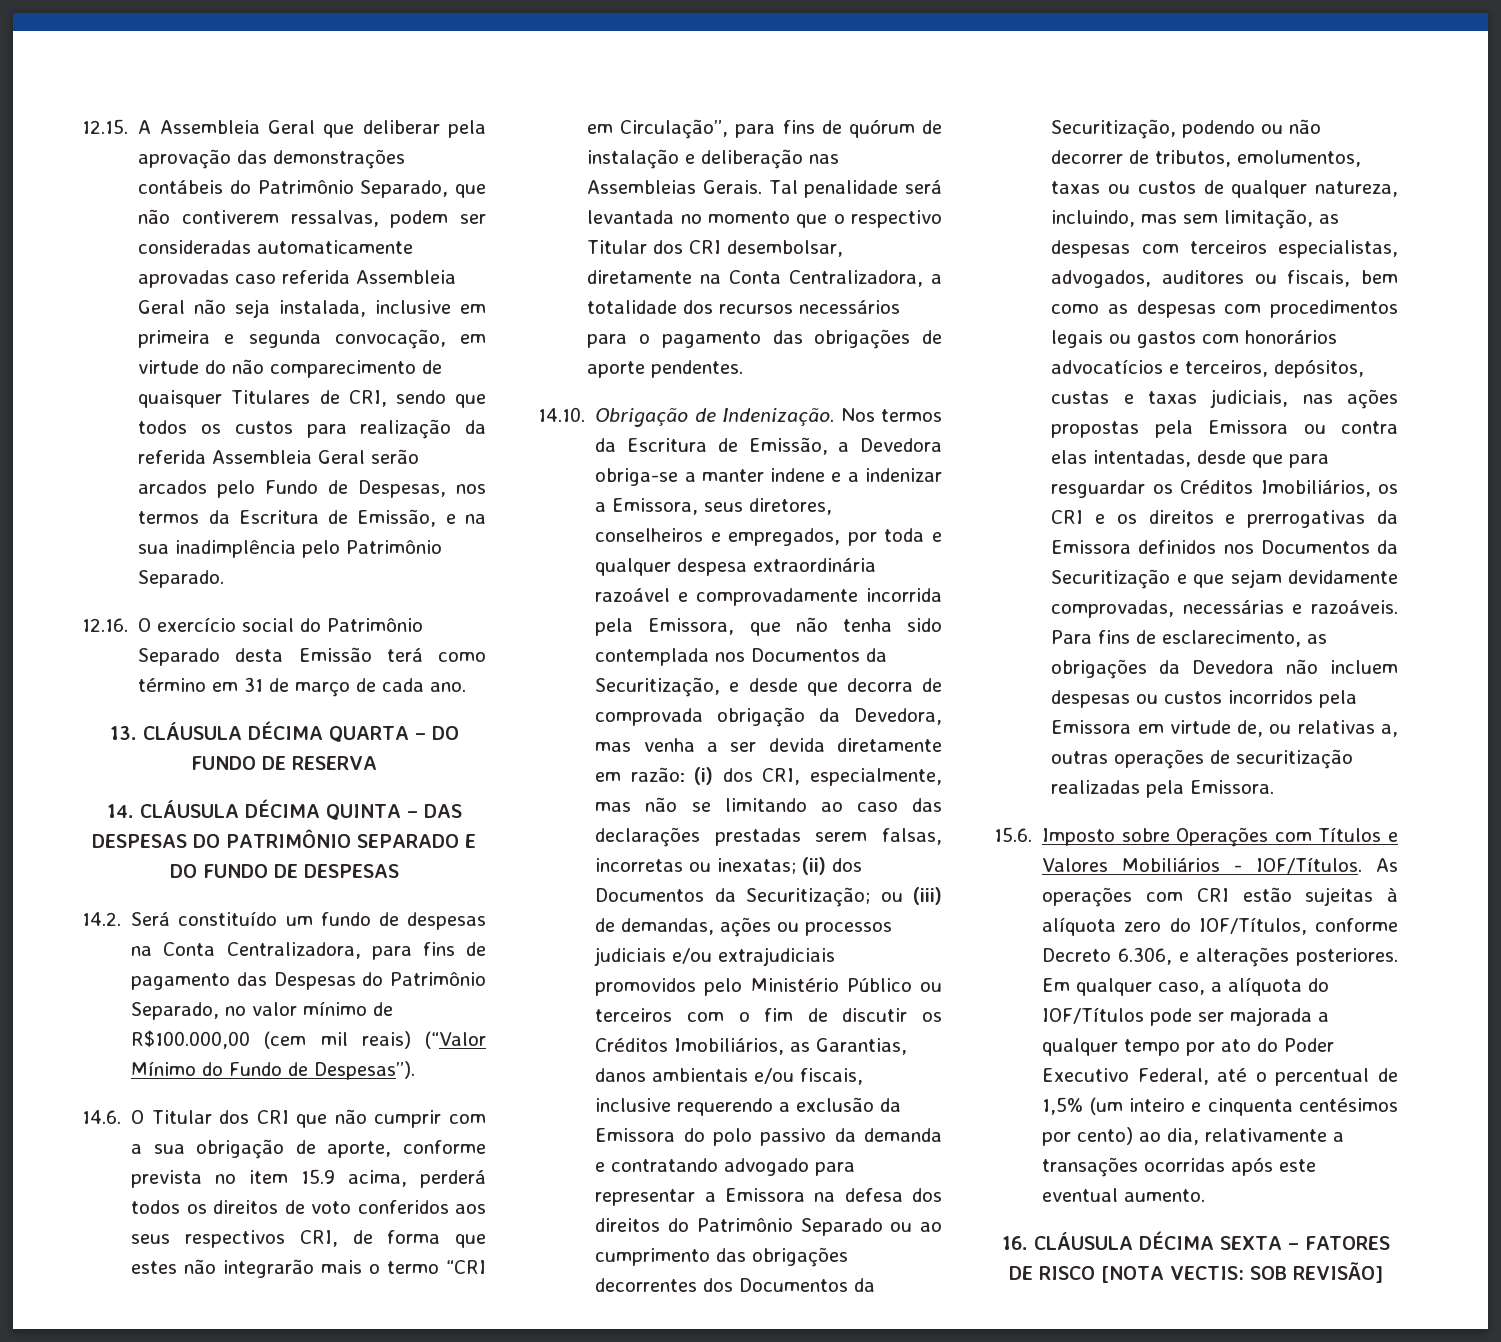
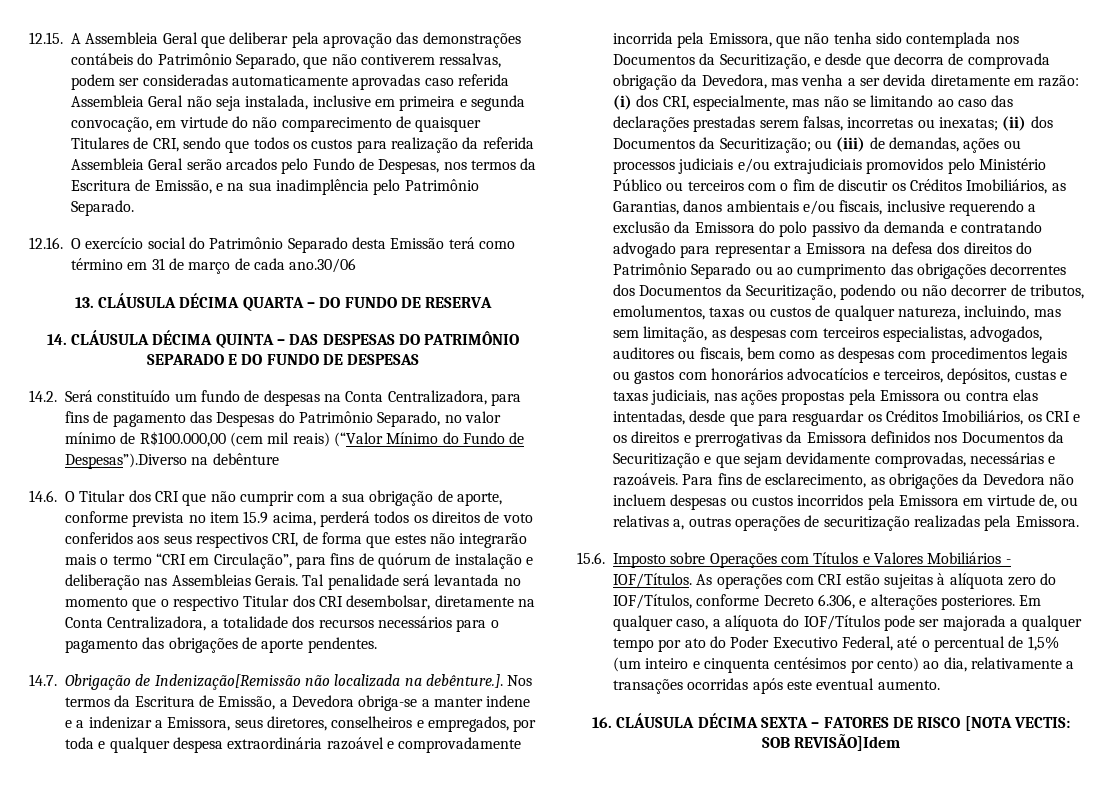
[430,682,467,692] ano. -> [289,258,357,273] ano.30/06
[314,1061,416,1080] Despesas”). -> [65,453,279,469] Despesas”).Diverso na debênture
[538,407,585,422] 14.10. -> [29,674,57,686] 14.7.
[722,408,835,426] Indenização. -> [154,674,503,690] Indenização[Remissão não localizada na debênture.].
[1292,1262,1383,1283] REVISÃO] -> [794,734,901,751] REVISÃO]Idem

